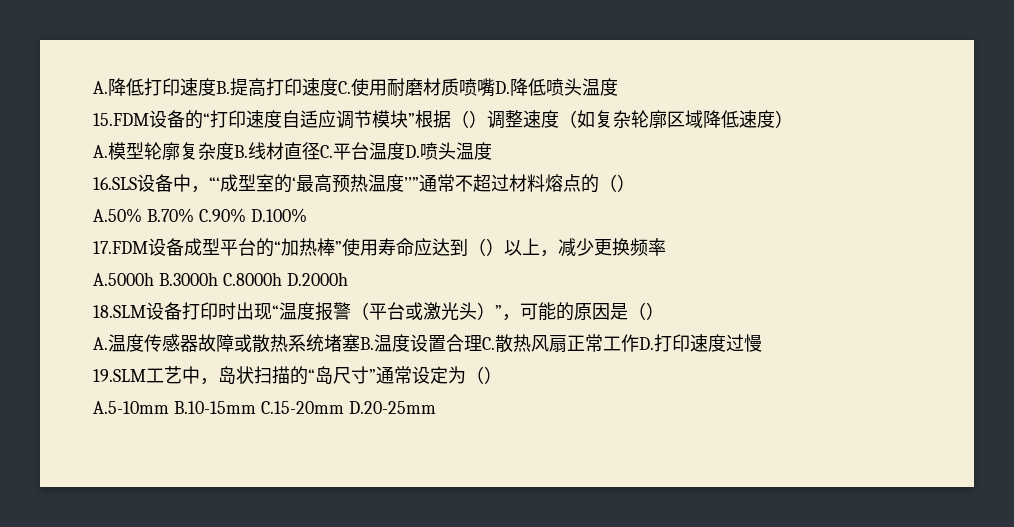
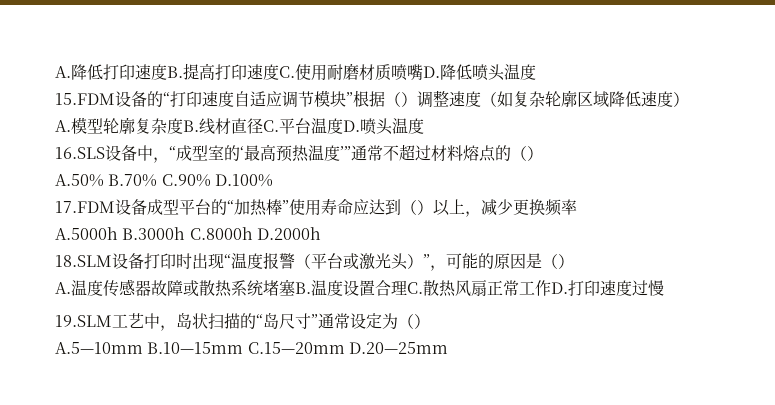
[209,177,220,190] “‘ -> [169,146,176,159] “
[404,177,419,190] ’’” -> [340,146,351,159] ’”
[93,401,436,414] A.5-10mm B.10-15mm C.15-20mm D.20-25mm -> [55,342,448,354] A.5—10mm B.10—15mm C.15—20mm D.20—25mm

